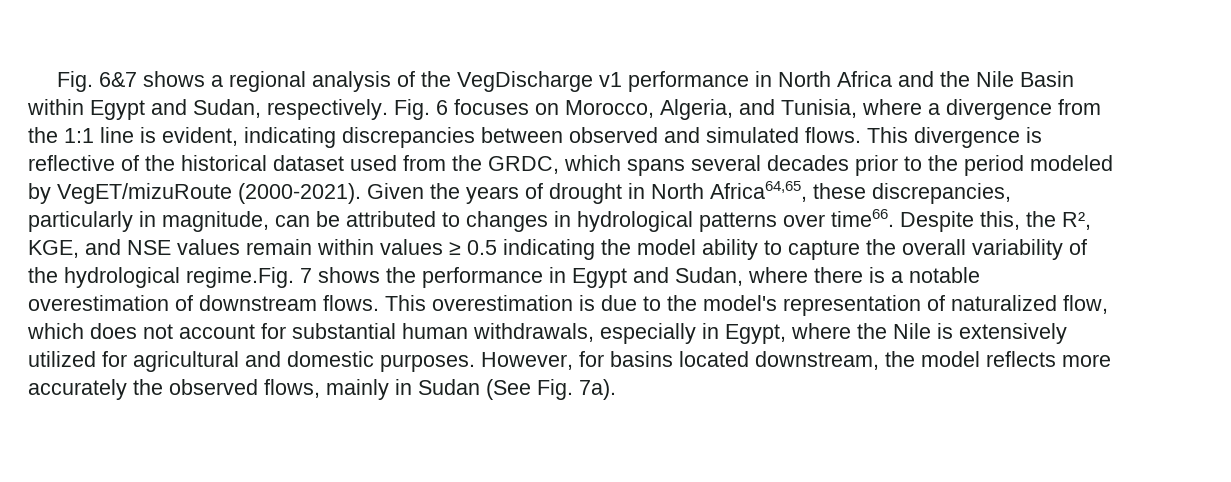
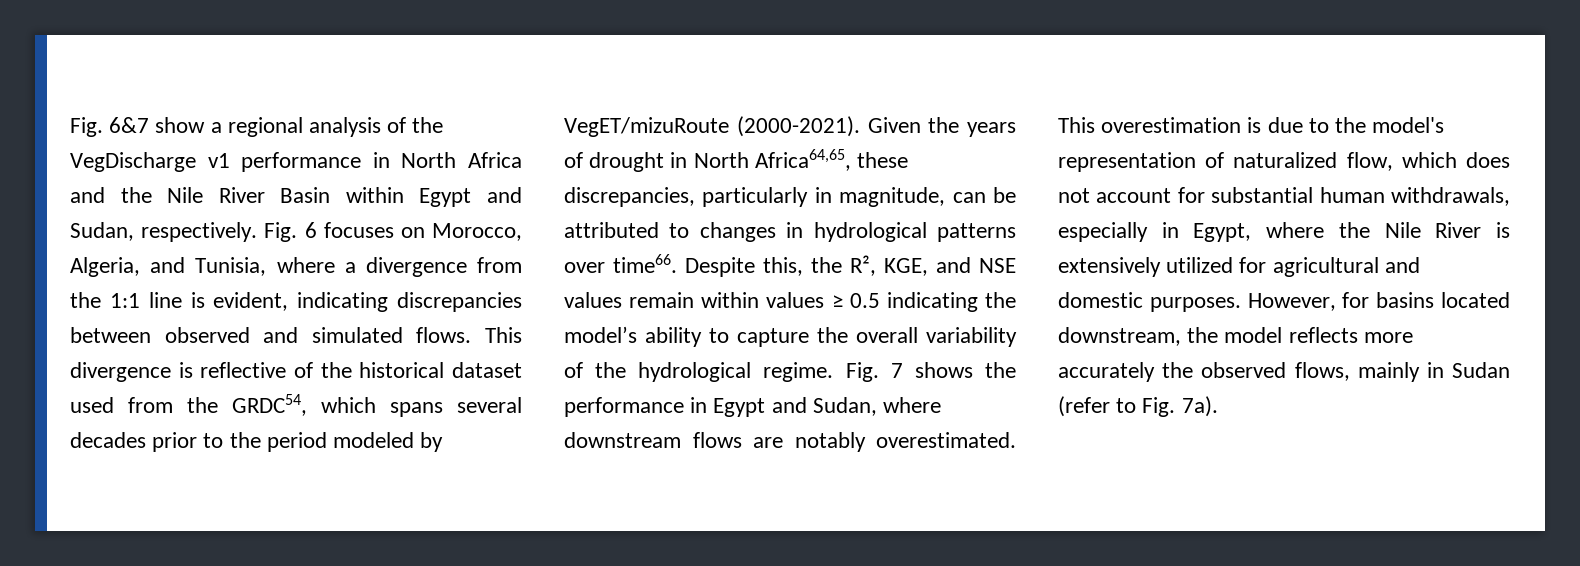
[142,71,205,87] shows -> [155,117,206,133] show
(1014, 79) none -> [218,187,265,203] River
[488,156,559,174] GRDC, -> [232,394,307,416] GRDC54,
[637,239,696,255] model -> [564,326,637,343] model’s
[186,267,294,288] regime.Fig. -> [763,362,879,382] regime. Fig.
[814,267,980,283] [28,295,379,311] there is a notable overestimation of downstream flows. -> [564,432,1016,452] downstream flows are notably overestimated.
(931, 331) none -> [1435,222,1482,238] River
[486,379,531,400] (See -> [1058,396,1137,417] (refer to

